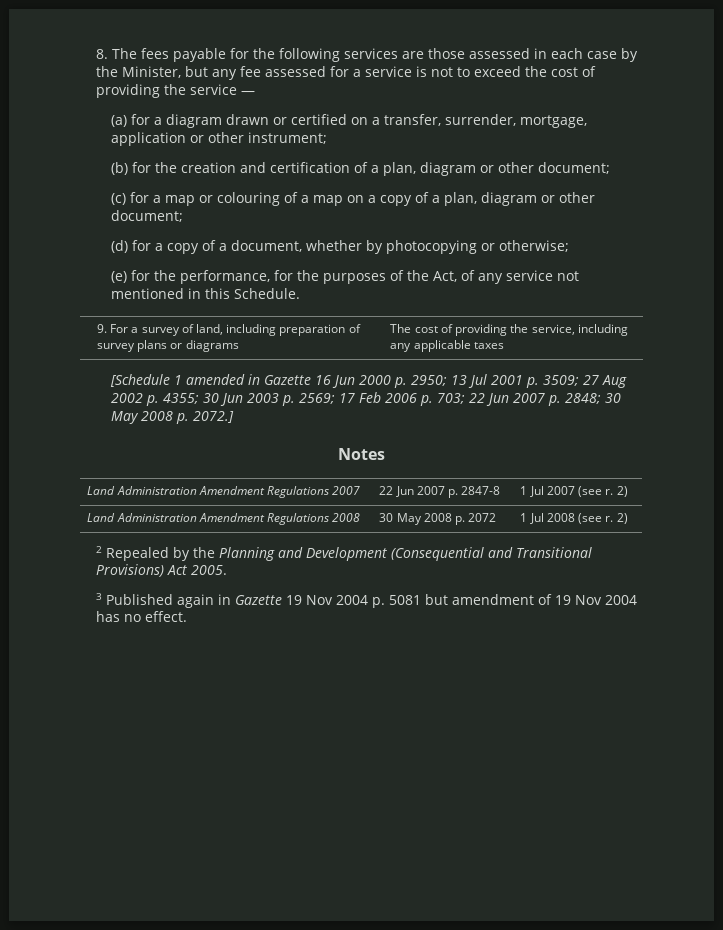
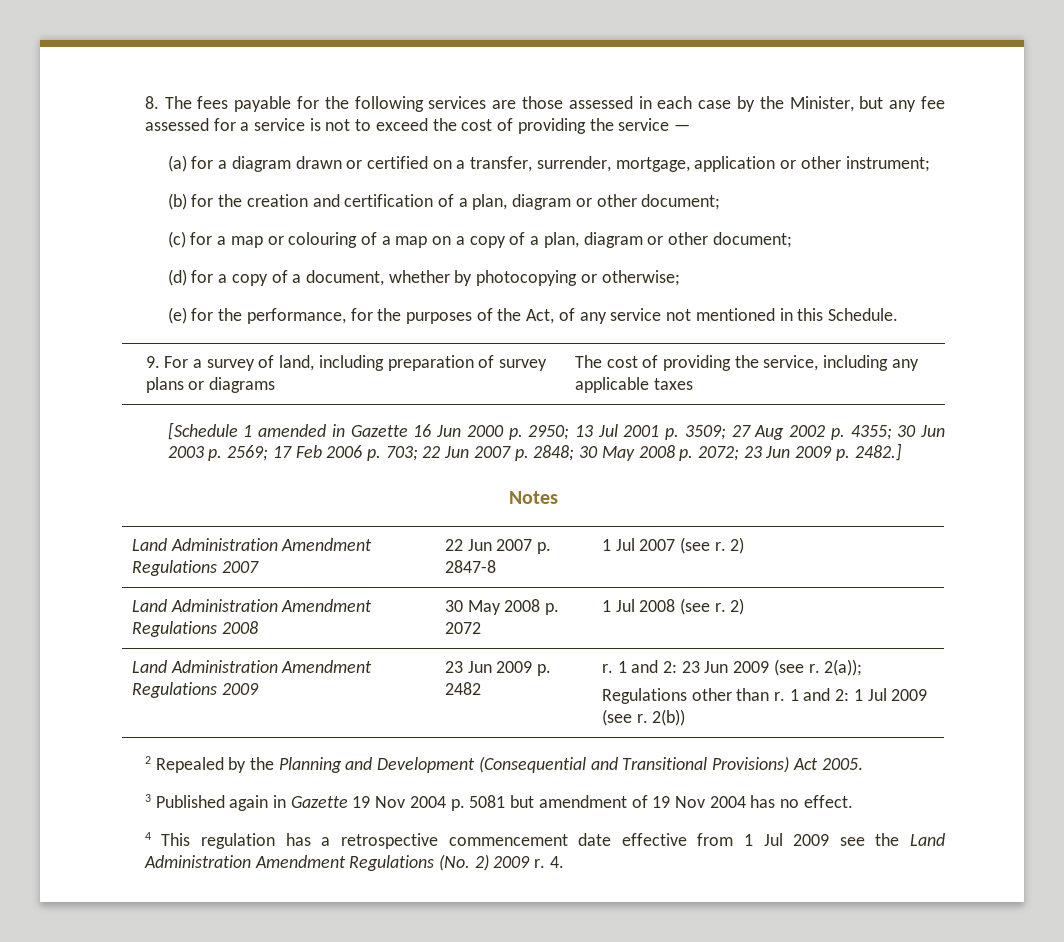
[193,411,235,423] 2072.] -> [697,443,902,461] 2072; 23 Jun 2009 p. 2482.]
(628, 518) none -> [131,660,373,673] [131,682,259,698] [444,661,551,676] [444,682,481,695] [601,659,863,676] [601,688,928,704] [601,709,686,726] // Land Administration Amendment Regulations 2009 | 23 Jun 2009 p. 2482 | r. 1 and 2: 23 Jun 2009 (see r. 2(a)); // Regulations other than r. 1 and 2: 1 Jul 2009 (see r. 2(b))
(187, 616) none -> [144,832,945,849] [143,854,564,871] // 4 This regulation has a retrospective commencement date effective from 1 Jul 2009 see the Land Administration Amendment Regulations (No. 2) 2009 r. 4.

